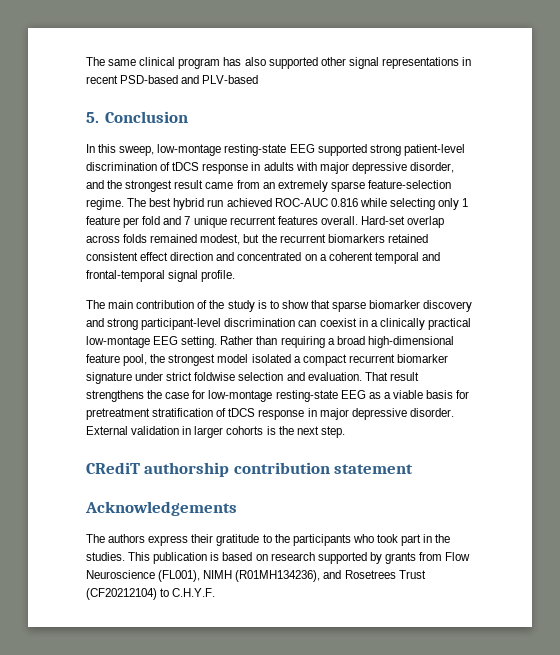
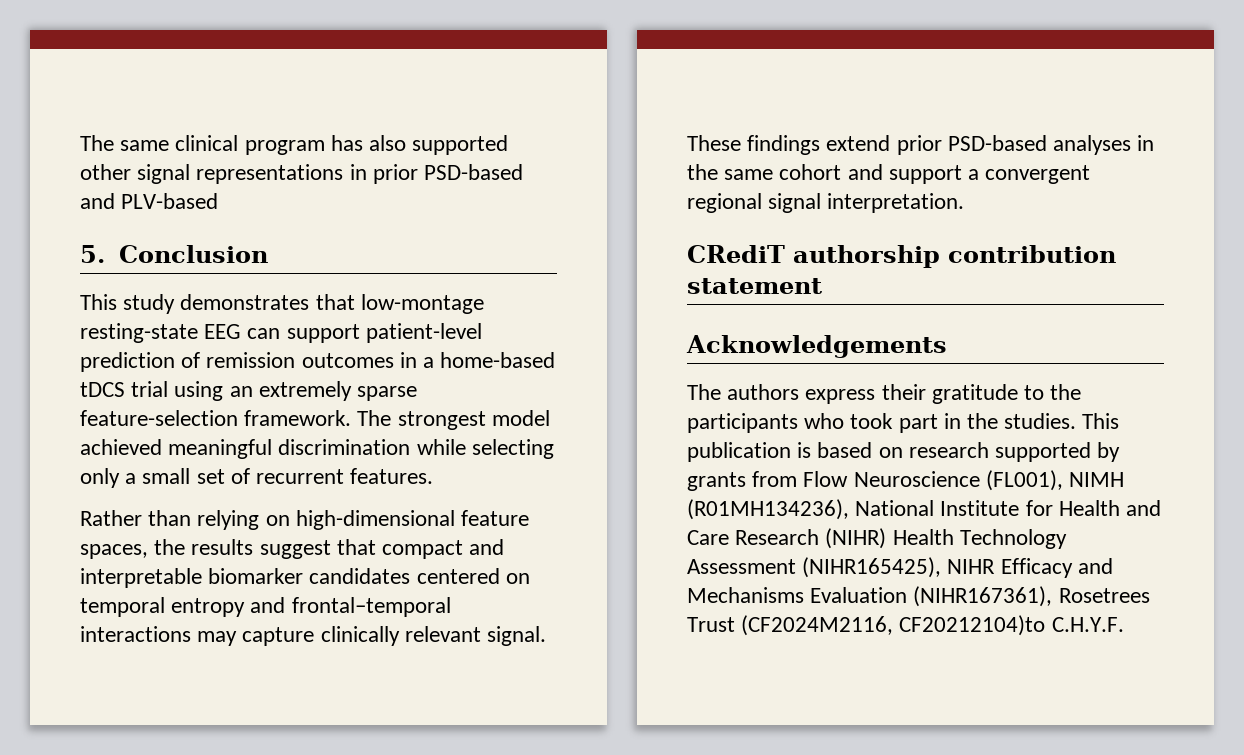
[86,75,118,84] recent -> [372,164,418,184] prior
[86,144,465,156] [86,162,454,174] [86,180,451,192] [86,198,469,210] [86,216,445,228] [86,234,428,245] [86,252,440,264] [86,270,236,282] [86,300,473,312] [86,318,471,330] [86,336,454,348] [86,354,448,366] [86,372,419,384] [86,390,470,402] [86,408,454,420] [86,426,345,438] In this sweep, low-montage resting-state EEG supported strong patient-level discrimination of tDCS response in adults with major depressive disorder, and the strongest result came from an extremely sparse feature-selection regime. The best hybrid run achieved ROC-AUC 0.816 while selecting only 1 feature per fold and 7 unique recurrent features overall. Hard-set overlap across folds remained modest, but the recurrent biomarkers retained consistent effect direction and concentrated on a coherent temporal and frontal-temporal signal profile. // The main contribution of the study is to show that sparse biomarker discovery and strong participant-level discrimination can coexist in a clinically practical low-montage EEG setting. Rather than requiring a broad high-dimensional feature pool, the strongest model isolated a compact recurrent biomarker signature under strict foldwise selection and evaluation. That result strengthens the case for low-montage resting-state EEG as a viable basis for pretreatment stratification of tDCS response in major depressive disorder. External validation in larger cohorts is the next step. -> [80,294,484,314] [80,323,482,343] [80,352,556,372] [80,381,418,401] [80,410,550,430] [80,439,554,459] [80,468,434,488] [80,510,530,530] [80,539,505,559] [80,568,530,588] [80,597,451,617] [80,626,547,646] [687,135,1155,155] [687,164,1091,184] [687,193,965,213] This study demonstrates that low-montage resting-state EEG can support patient-level prediction of remission outcomes in a home-based tDCS trial using an extremely sparse feature-selection framework. The strongest model achieved meaningful discrimination while selecting only a small set of recurrent features. // Rather than relying on high-dimensional feature spaces, the results suggest that compact and interpretable biomarker candidates centered on temporal entropy and frontal–temporal interactions may capture clinically relevant signal. These findings extend prior PSD-based analyses in the same cohort and support a convergent regional signal interpretation.
[323,570,426,579] [86,588,170,600] and Rosetrees Trust (CF20212104) to -> [855,500,1162,516] [687,528,1067,549] [687,557,1113,578] [687,586,1150,607] [687,615,1046,636] National Institute for Health and Care Research (NIHR) Health Technology Assessment (NIHR165425), NIHR Efficacy and Mechanisms Evaluation (NIHR167361), Rosetrees Trust (CF2024M2116, CF20212104)to

